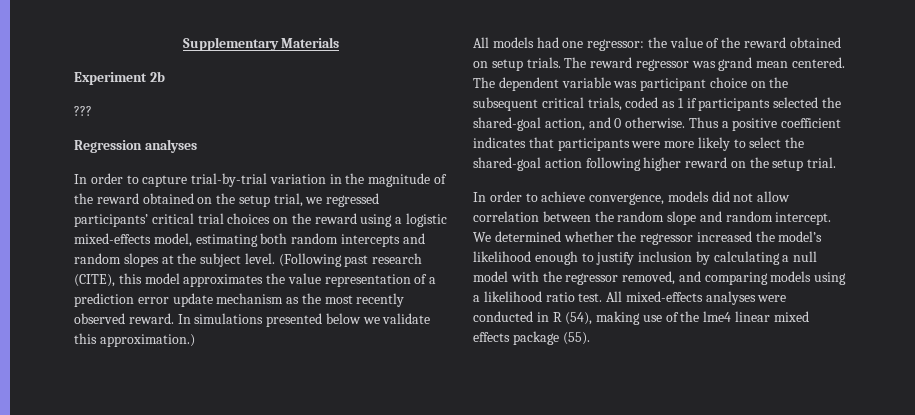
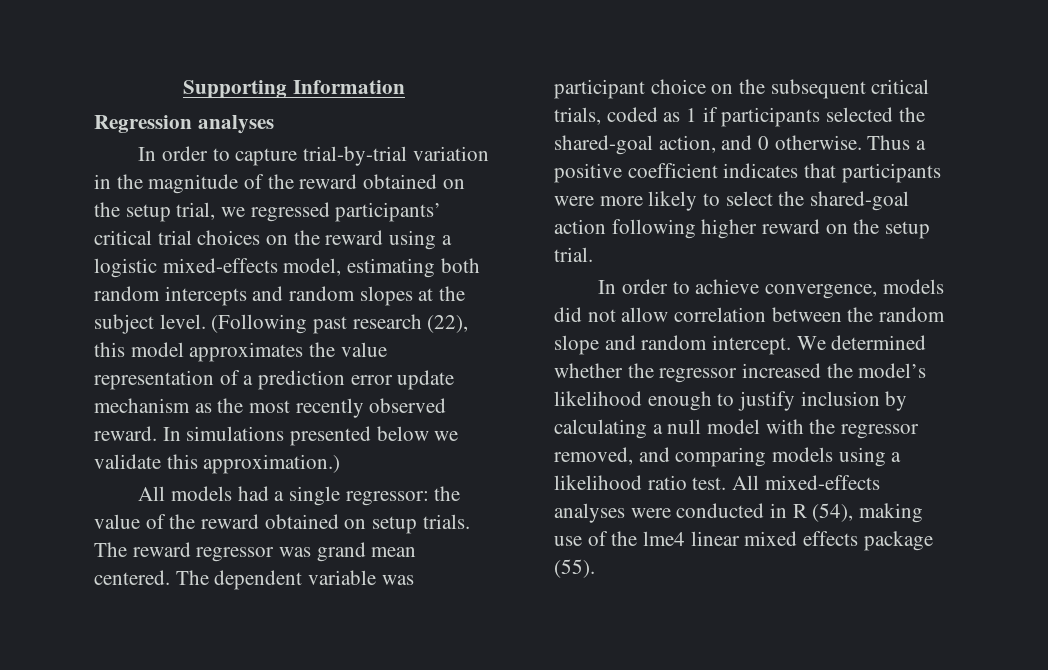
[182,37,340,51] [74,71,165,85] [74,106,92,116] Supplementary Materials // Experiment 2b // ??? -> [183,80,405,99] Supporting Information
[74,274,115,287] (CITE), -> [427,315,469,333] (22),
[562,41,584,48] one -> [274,486,340,506] a single

